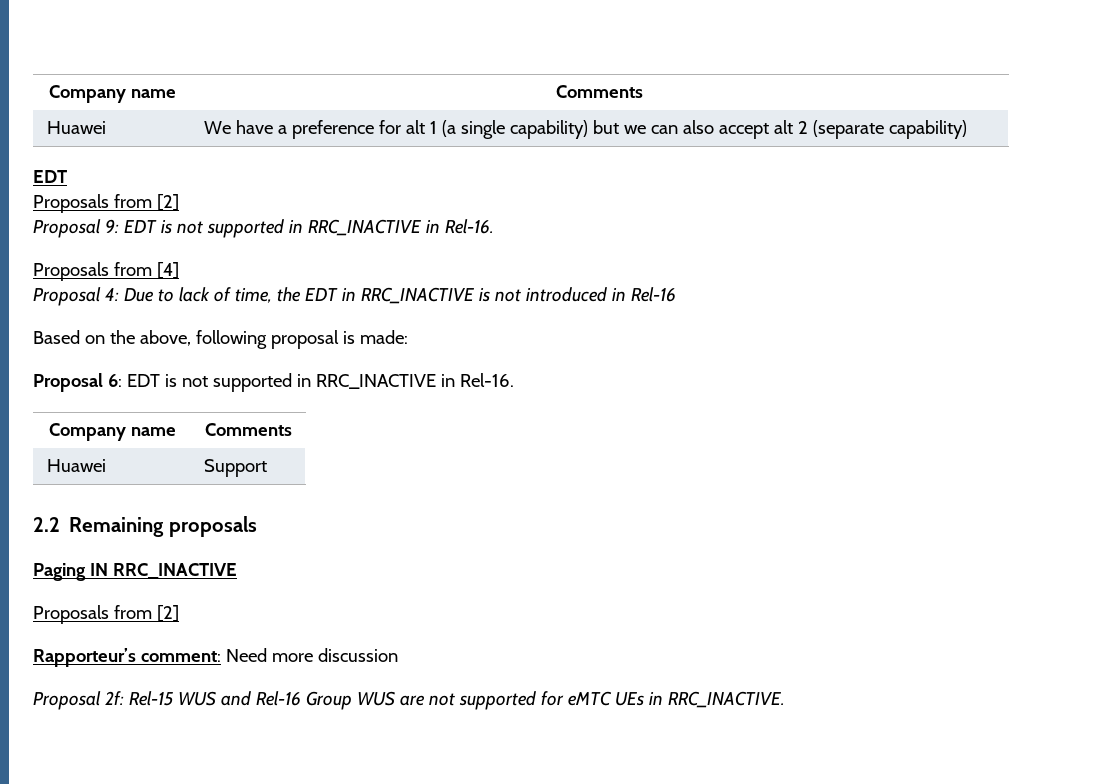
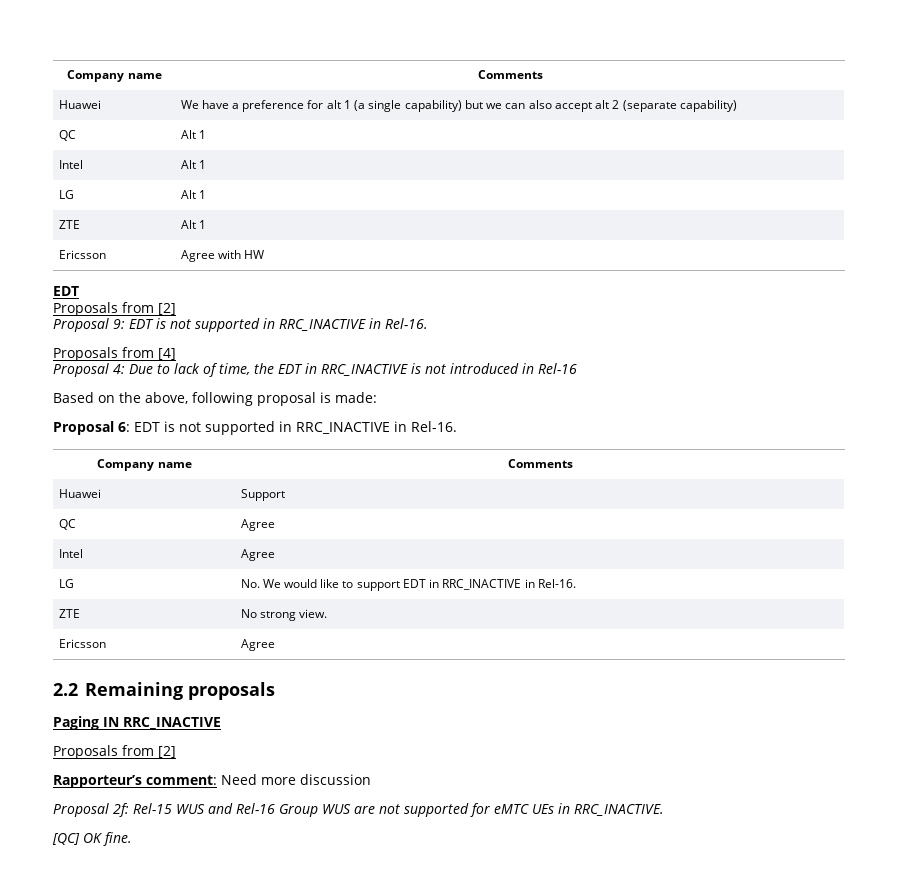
(967, 129) none -> [58,130,76,141] [180,130,206,139] [58,160,83,169] [180,160,206,169] [58,190,74,199] [180,190,206,199] [58,220,80,229] [180,220,206,229] [58,250,106,259] [180,250,265,262] // QC | Alt 1 // Intel | Alt 1 // LG | Alt 1 // ZTE | Alt 1 // Ericsson | Agree with HW
(267, 468) none -> [58,519,76,530] [240,519,275,531] [58,549,83,558] [240,549,275,561] [58,579,74,588] [240,579,576,591] [58,609,80,618] [240,609,328,621] [58,639,106,648] [240,639,275,651] // QC | Agree // Intel | Agree // LG | No. We would like to support EDT in RRC_INACTIVE in Rel-16. // ZTE | No strong view. // Ericsson | Agree
(785, 699) none -> [52,832,132,846] // [QC] OK fine.

